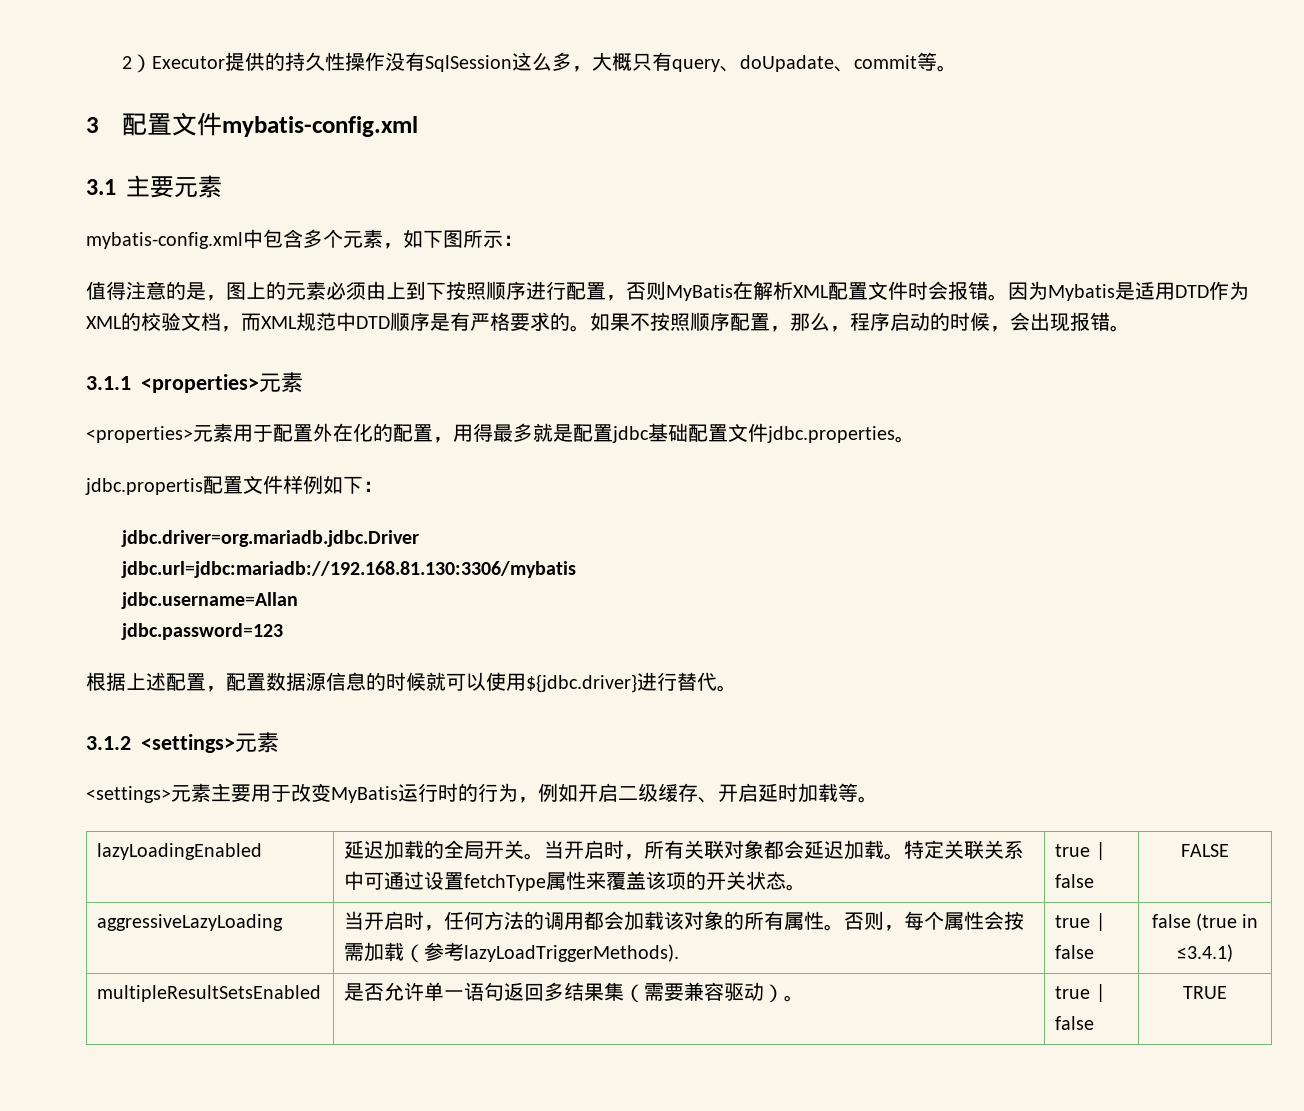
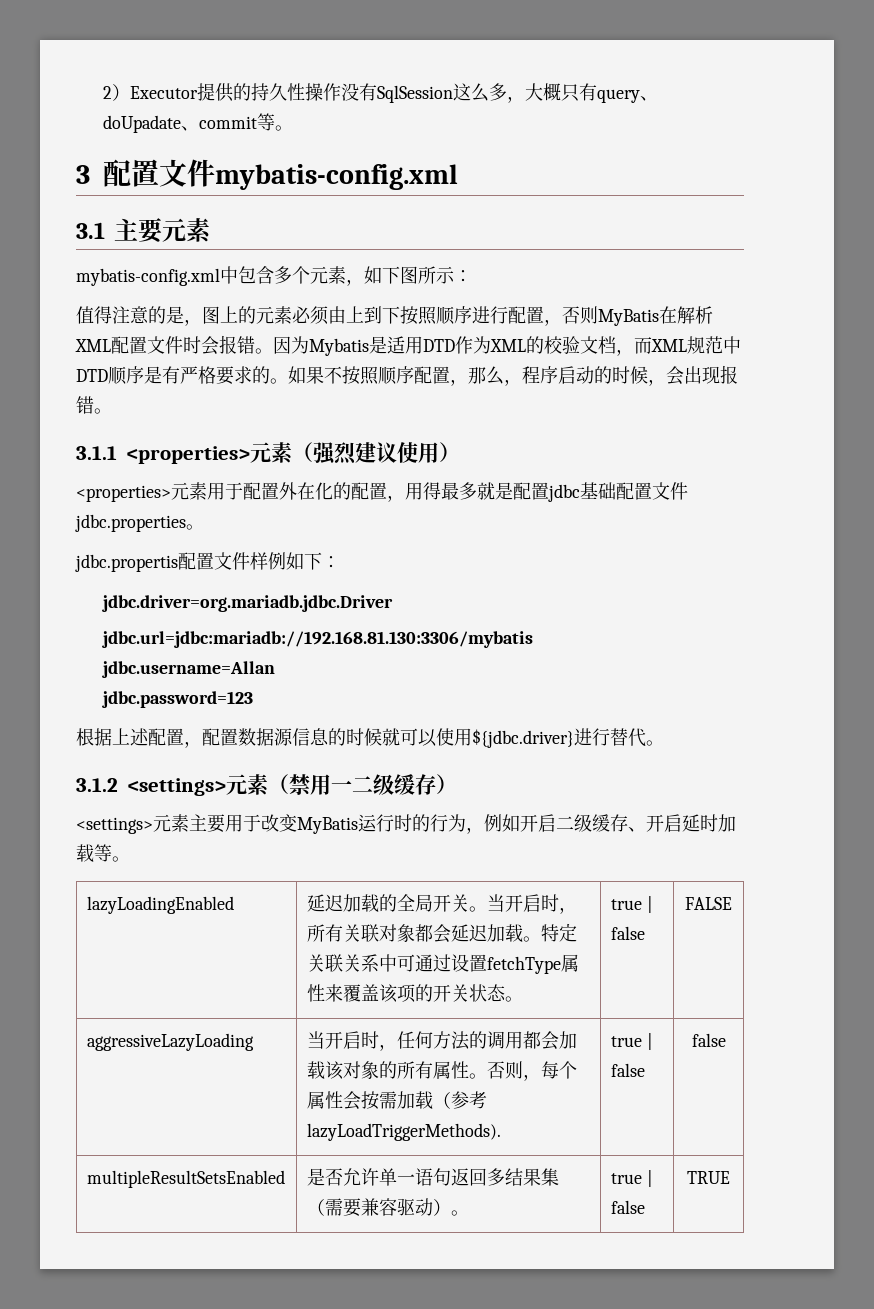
(303, 382) none -> [292,442,460,465] （强烈建议使用）
(279, 742) none -> [268,774,457,796] （禁用一二级缓存）
[1196,913,1259,931] [1177,944,1233,962] (true in ≤3.4.1) -> (726, 1040) none

